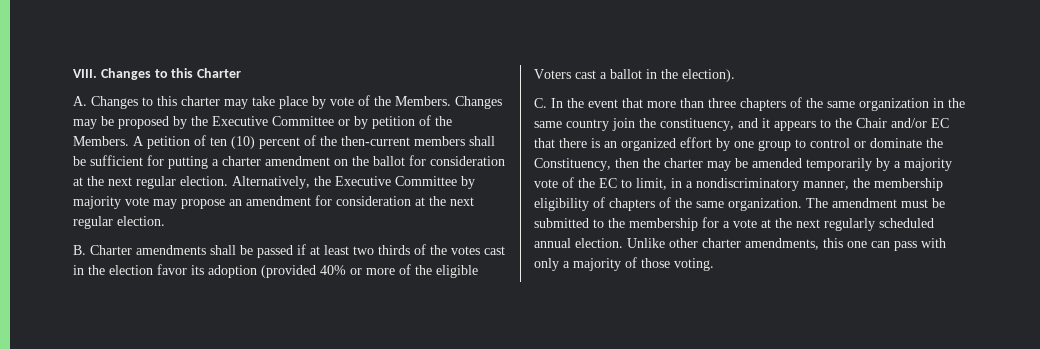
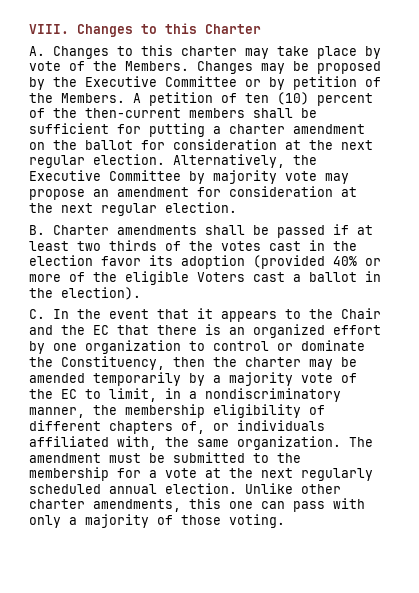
[647,97,965,111] [534,118,758,131] more than three chapters of the same organization in the same country join the constituency, and -> (189, 314) none
[891,118,927,128] and/or -> [29,325,85,335] and the
[758,140,791,151] group -> [85,340,181,354] organization
[609,197,671,211] chapters of -> [29,420,325,434] [29,436,157,450] different chapters of, or individuals affiliated with,

